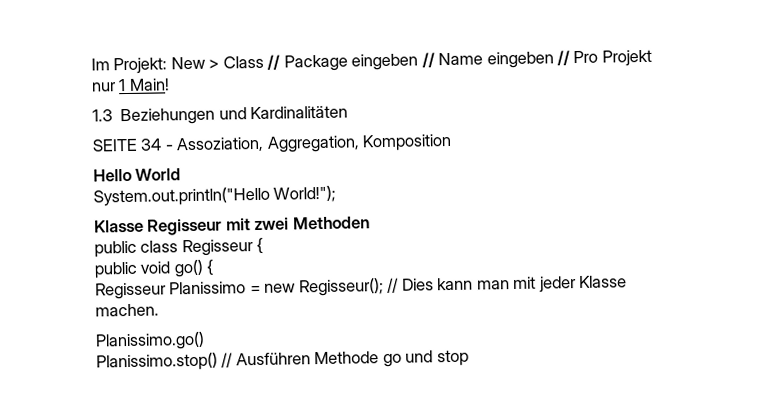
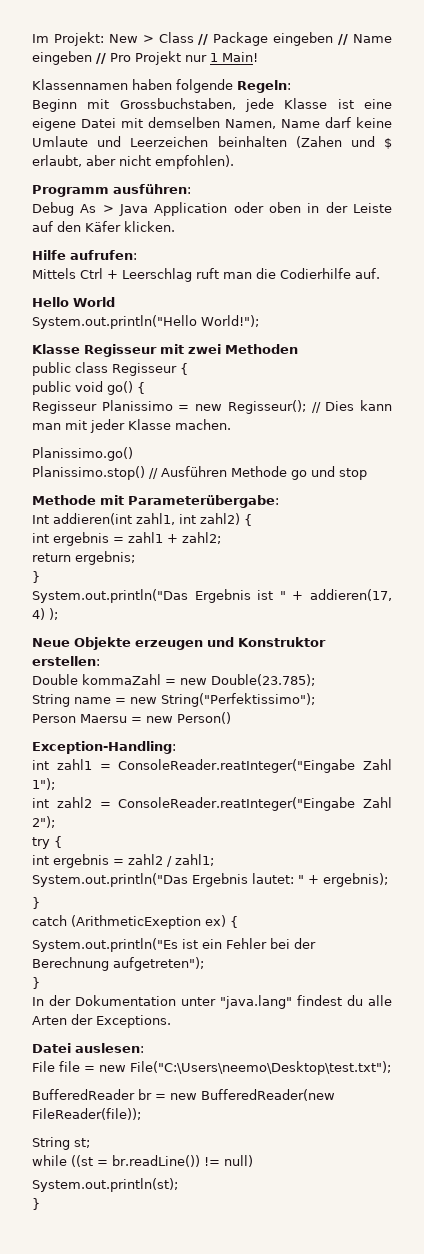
[92,105,349,126] [92,133,453,153] 1.3 Beziehungen und Kardinalitäten // SEITE 34 - Assoziation, Aggregation, Komposition -> [32,79,291,93] [32,98,392,112] [32,117,392,131] [32,136,393,149] [32,155,234,169] [32,184,191,197] [32,202,392,216] [32,221,175,232] [32,250,137,260] [32,268,380,282] Klassennamen haben folgende Regeln: // Beginn mit Grossbuchstaben, jede Klasse ist eine eigene Datei mit demselben Namen, Name darf keine Umlaute und Leerzeichen beinhalten (Zahen und $ erlaubt, aber nicht empfohlen). // Programm ausführen: // Debug As > Java Application oder oben in der Leiste auf den Käfer klicken. // Hilfe aufrufen: // Mittels Ctrl + Leerschlag ruft man die Codierhilfe auf.
(469, 358) none -> [32,495,279,508] [32,513,252,526] [32,532,221,546] [32,551,135,565] [32,571,40,583] [32,589,392,603] [32,608,58,620] [32,637,326,650] [32,656,100,666] [32,674,315,686] [32,693,315,707] [32,712,231,724] [32,741,176,754] [32,759,392,773] [32,778,55,790] [32,797,392,811] [32,816,55,828] [32,836,62,849] [32,854,214,868] [32,873,388,887] [32,897,40,909] [32,915,238,929] [32,938,316,952] [32,957,204,971] [32,977,40,989] [32,995,392,1009] [32,1014,171,1028] [32,1043,144,1053] [32,1061,391,1075] [32,1089,335,1101] [32,1108,141,1120] [32,1137,90,1150] [32,1155,253,1167] [32,1178,178,1192] [32,1198,40,1210] // Methode mit Parameterübergabe: // Int addieren(int zahl1, int zahl2) { // int ergebnis = zahl1 + zahl2; // return ergebnis; // } // System.out.println("Das Ergebnis ist " + addieren(17, 4) ); // Neue Objekte erzeugen und Konstruktor erstellen: // Double kommaZahl = new Double(23.785); // String name = new String("Perfektissimo"); // Person Maersu = new Person() // Exception-Handling: // int zahl1 = ConsoleReader.reatInteger("Eingabe Zahl 1"); // int zahl2 = ConsoleReader.reatInteger("Eingabe Zahl 2"); // try { // int ergebnis = zahl2 / zahl1; // System.out.println("Das Ergebnis lautet: " + ergebnis); // } // catch (ArithmeticExeption ex) { // System.out.println("Es ist ein Fehler bei der Berechnung aufgetreten"); // } // In der Dokumentation unter "java.lang" findest du alle Arten der Exceptions. // Datei auslesen: // File file = new File("C:\Users\neemo\Desktop\test.txt"); // BufferedReader br = new BufferedReader(new FileReader(file)); // String st; // while ((st = br.readLine()) != null) // System.out.println(st); // }

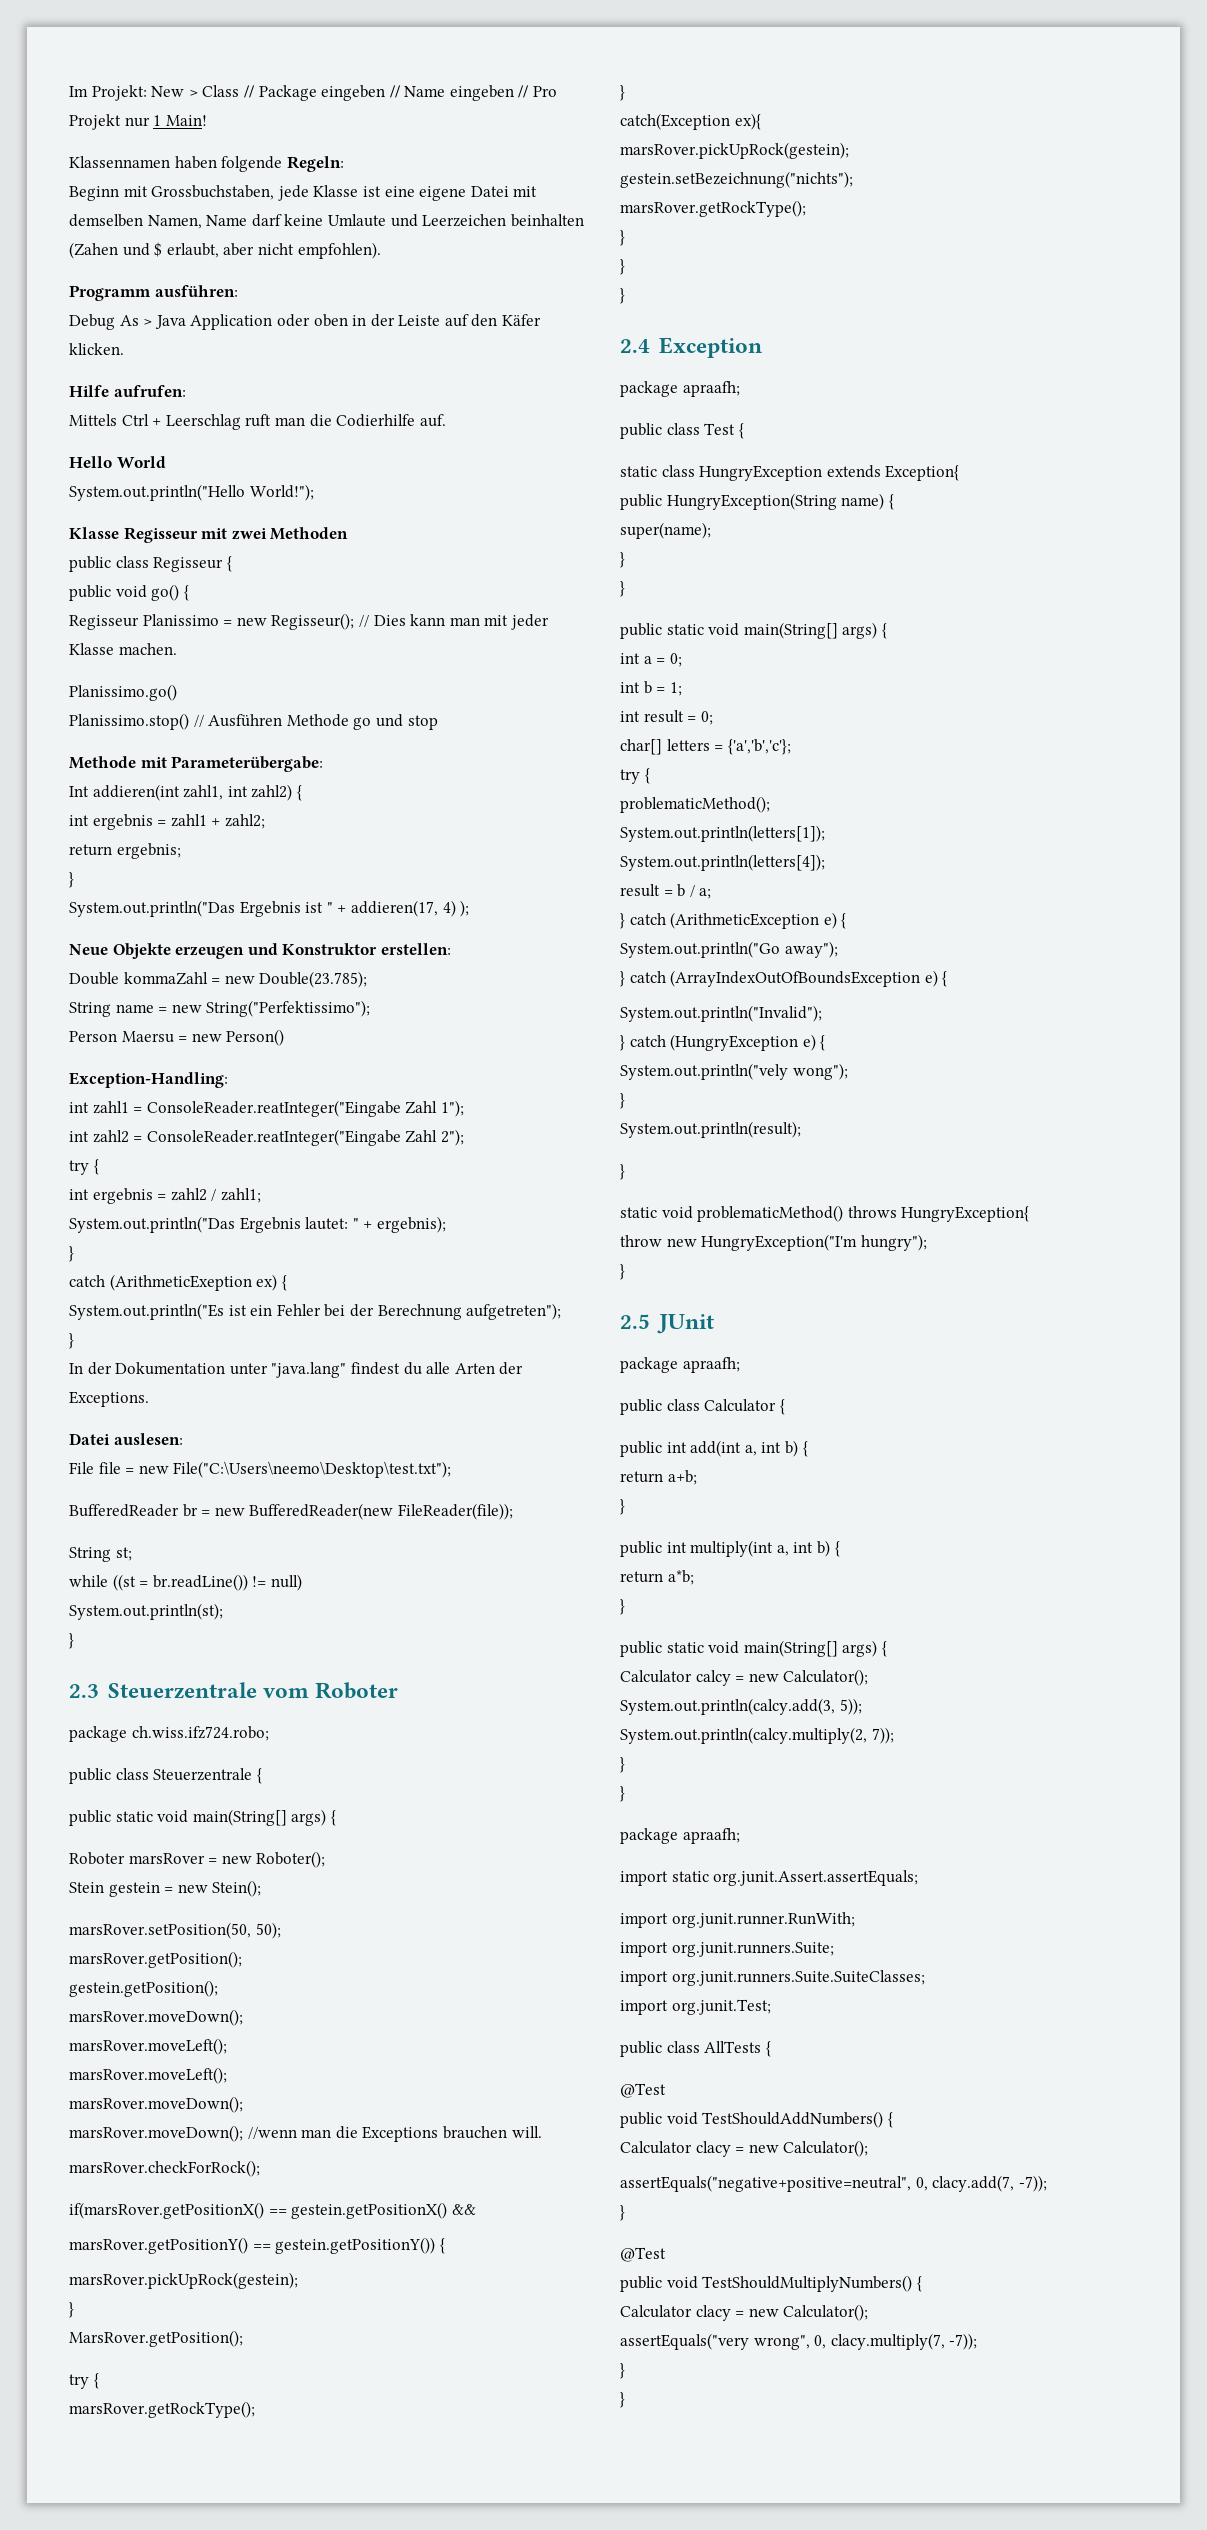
(40, 1204) none -> [69,1682,398,1699] [69,1726,269,1742] [69,1768,262,1784] [69,1809,336,1826] [69,1851,326,1868] [69,1880,262,1897] [69,1922,281,1939] [69,1951,242,1968] [69,1980,218,1997] [69,2009,243,2026] [69,2038,227,2055] [69,2067,227,2084] [69,2096,243,2113] [69,2125,542,2142] [69,2160,260,2177] [69,2202,476,2219] [69,2237,445,2254] [69,2272,298,2289] [69,2302,74,2318] [69,2330,243,2347] [69,2373,99,2389] [69,2401,255,2418] [620,85,625,101] [620,113,761,130] [620,142,849,159] [620,171,853,188] [620,200,806,217] [620,230,625,246] [620,259,625,275] [620,288,625,304] [620,337,762,358] [620,381,740,397] [620,423,744,439] [620,465,960,481] [620,493,894,510] [620,522,711,539] [620,552,625,568] [620,581,625,597] [620,622,887,639] [620,653,682,667] [620,681,682,696] [620,710,713,725] [620,739,791,755] [620,768,650,784] [620,796,770,813] [620,825,825,842] [620,854,825,871] [620,884,712,899] [620,912,847,929] [620,941,838,958] [620,970,948,987] [620,1005,822,1022] [620,1034,826,1051] [620,1063,848,1080] [620,1093,625,1109] [620,1121,801,1138] [620,1164,625,1180] [620,1205,1030,1222] [620,1234,927,1251] [620,1264,625,1280] [620,1314,714,1334] [620,1357,740,1373] [620,1399,785,1415] [620,1440,808,1457] [620,1470,697,1485] [620,1499,625,1515] [620,1540,840,1557] [620,1570,694,1585] [620,1599,625,1615] [620,1640,887,1657] [620,1669,869,1686] [620,1698,862,1715] [620,1727,894,1744] [620,1757,625,1773] [620,1786,625,1802] [620,1828,740,1844] [620,1870,919,1886] [620,1912,855,1928] [620,1942,834,1957] [620,1970,925,1986] [620,1999,771,2015] [620,2041,771,2057] [620,2083,666,2098] [620,2111,893,2128] [620,2140,869,2157] [620,2175,1047,2192] [620,2205,625,2221] [620,2247,666,2262] [620,2275,922,2292] [620,2304,869,2321] [620,2333,978,2350] [620,2363,625,2379] [620,2392,625,2408] // 2.3 Steuerzentrale vom Roboter // package ch.wiss.ifz724.robo; // public class Steuerzentrale { // public static void main(String[] args) { // Roboter marsRover = new Roboter(); // Stein gestein = new Stein(); // marsRover.setPosition(50, 50); // marsRover.getPosition(); // gestein.getPosition(); // marsRover.moveDown(); // marsRover.moveLeft(); // marsRover.moveLeft(); // marsRover.moveDown(); // marsRover.moveDown(); //wenn man die Exceptions brauchen will. // marsRover.checkForRock(); // if(marsRover.getPositionX() == gestein.getPositionX() && // marsRover.getPositionY() == gestein.getPositionY()) { // marsRover.pickUpRock(gestein); // } // MarsRover.getPosition(); // try { // marsRover.getRockType(); // } // catch(Exception ex){ // marsRover.pickUpRock(gestein); // gestein.setBezeichnung("nichts"); // marsRover.getRockType(); // } // } // } // 2.4 Exception // package apraafh; // public class Test { // static class HungryException extends Exception{ // public HungryException(String name) { // super(name); // } // } // public static void main(String[] args) { // int a = 0; // int b = 1; // int result = 0; // char[] letters = {'a','b','c'}; // try { // problematicMethod(); // System.out.println(letters[1]); // System.out.println(letters[4]); // result = b / a; // } catch (ArithmeticException e) { // System.out.println("Go away"); // } catch (ArrayIndexOutOfBoundsException e) { // System.out.println("Invalid"); // } catch (HungryException e) { // System.out.println("vely wong"); // } // System.out.println(result); // } // static void problematicMethod() throws HungryException{ // throw new HungryException("I'm hungry"); // } // 2.5 JUnit // package apraafh; // public class Calculator { // public int add(int a, int b) { // return a+b; // } // public int multiply(int a, int b) { // return a*b; // } // public static void main(String[] args) { // Calculator calcy = new Calculator(); // System.out.println(calcy.add(3, 5)); // System.out.println(calcy.multiply(2, 7)); // } // } // package apraafh; // import static org.junit.Assert.assertEquals; // import org.junit.runner.RunWith; // import org.junit.runners.Suite; // import org.junit.runners.Suite.SuiteClasses; // import org.junit.Test; // public class AllTests { // @Test // public void TestShouldAddNumbers() { // Calculator clacy = new Calculator(); // assertEquals("negative+positive=neutral", 0, clacy.add(7, -7)); // } // @Test // public void TestShouldMultiplyNumbers() { // Calculator clacy = new Calculator(); // assertEquals("very wrong", 0, clacy.multiply(7, -7)); // } // }

